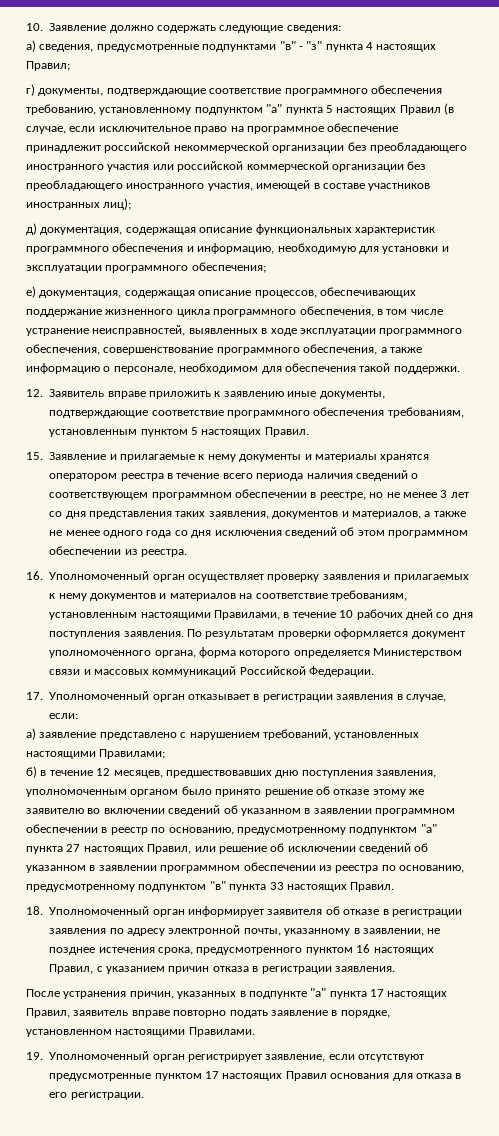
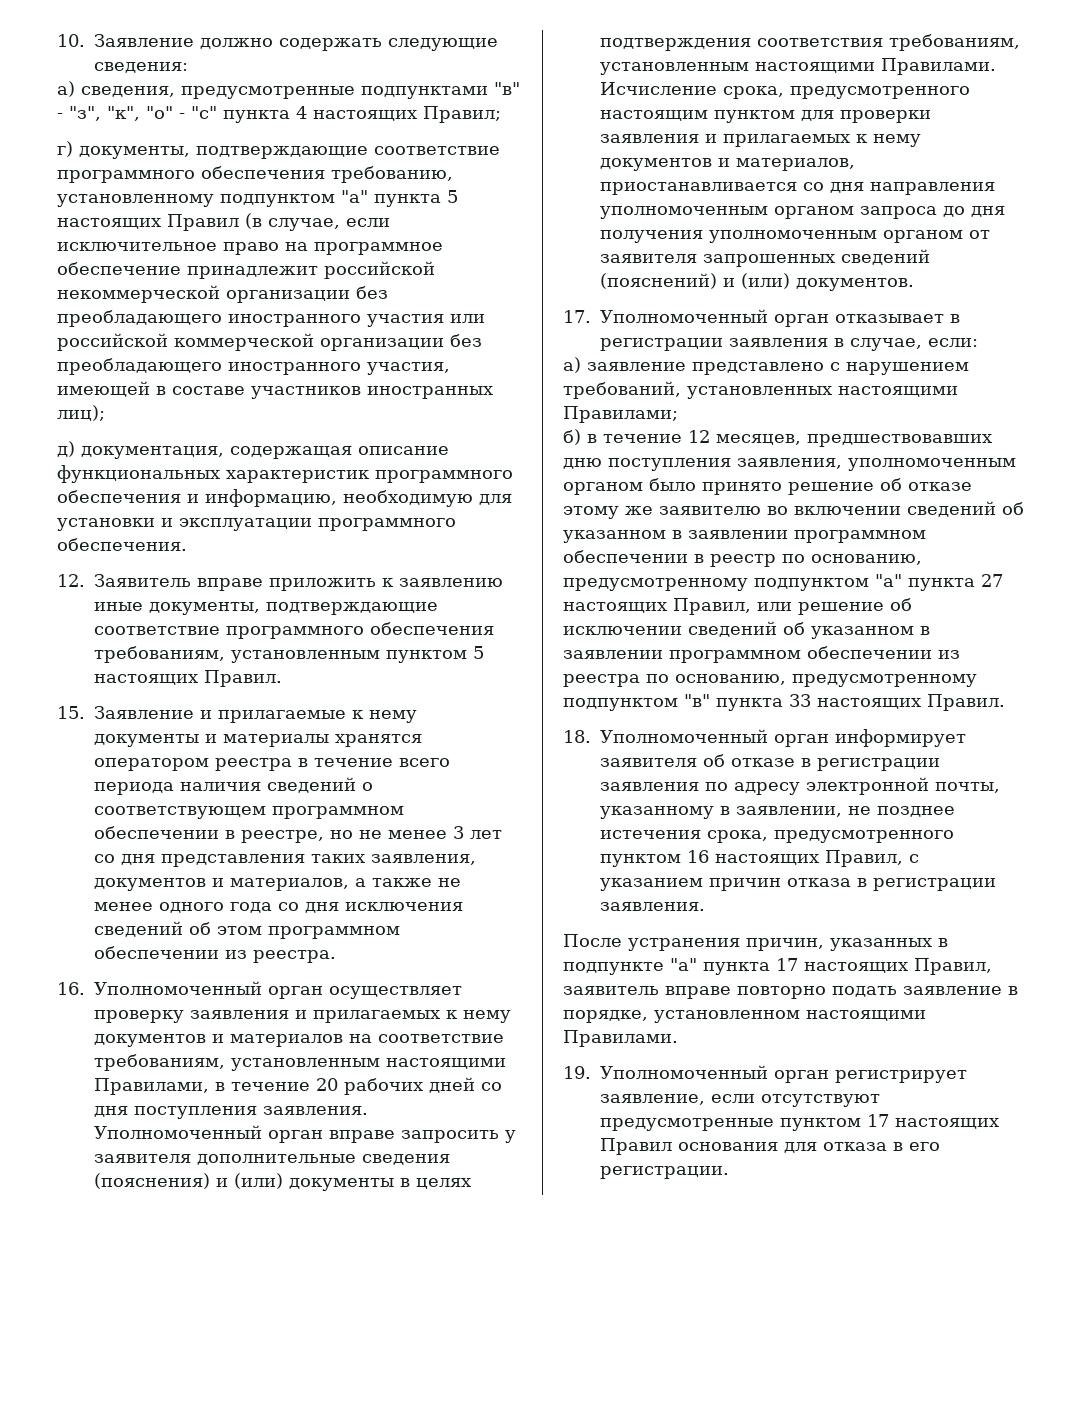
[306,41,323,50] "з" -> [69,106,217,121] "з", "к", "о" - "с"
[191,262,266,273] [26,286,416,298] [26,306,443,317] [26,325,463,336] [26,344,422,355] [26,363,460,374] обеспечения; // е) документация, содержащая описание процессов, обеспечивающих поддержание жизненного цикла программного обеспечения, в том числе устранение неисправностей, выявленных в ходе эксплуатации программного обеспечения, совершенствование программного обеспечения, а также информацию о персонале, необходимом для обеспечения такой поддержки. -> [57,538,187,551] обеспечения.
[339,610,354,618] 10 -> [316,1078,338,1091] 20
[187,628,465,639] [49,647,463,658] [49,666,375,677] По результатам проверки оформляется документ уполномоченного органа, форма которого определяется Министерством связи и массовых коммуникаций Российской Федерации. -> [94,1125,516,1143] [94,1154,450,1165] [94,1173,471,1191] [600,34,1020,51] [600,58,996,75] [600,82,970,99] [600,110,931,123] [600,134,921,147] [600,158,855,171] [600,182,995,195] [600,206,1005,219] [600,230,990,243] [600,249,930,267] [600,273,914,291] Уполномоченный орган вправе запросить у заявителя дополнительные сведения (пояснения) и (или) документы в целях подтверждения соответствия требованиям, установленным настоящими Правилами. Исчисление срока, предусмотренного настоящим пунктом для проверки заявления и прилагаемых к нему документов и материалов, приостанавливается со дня направления уполномоченным органом запроса до дня получения уполномоченным органом от заявителя запрошенных сведений (пояснений) и (или) документов.

